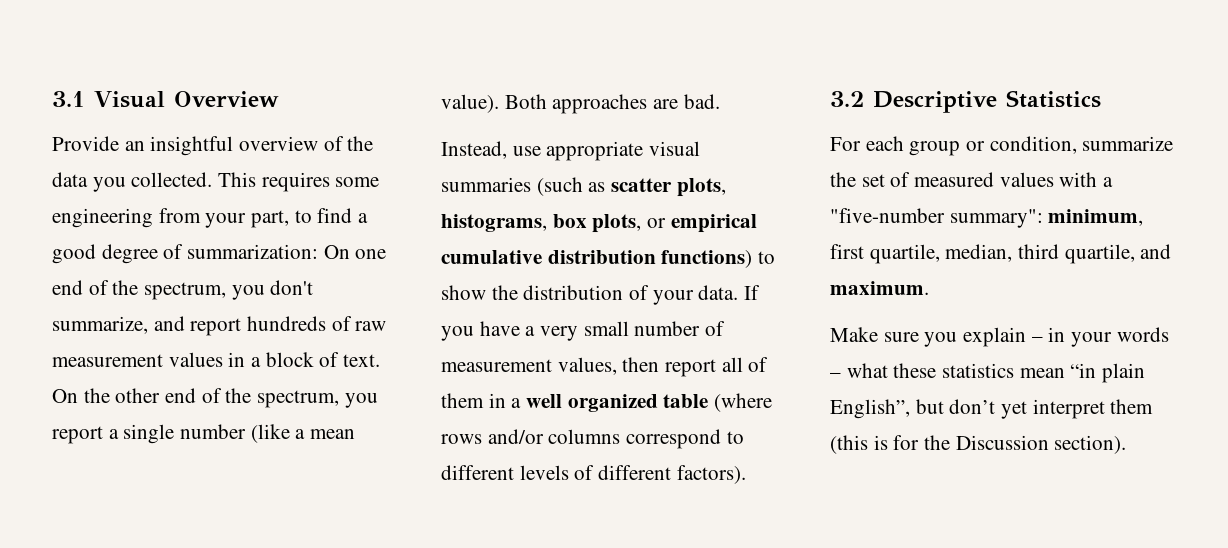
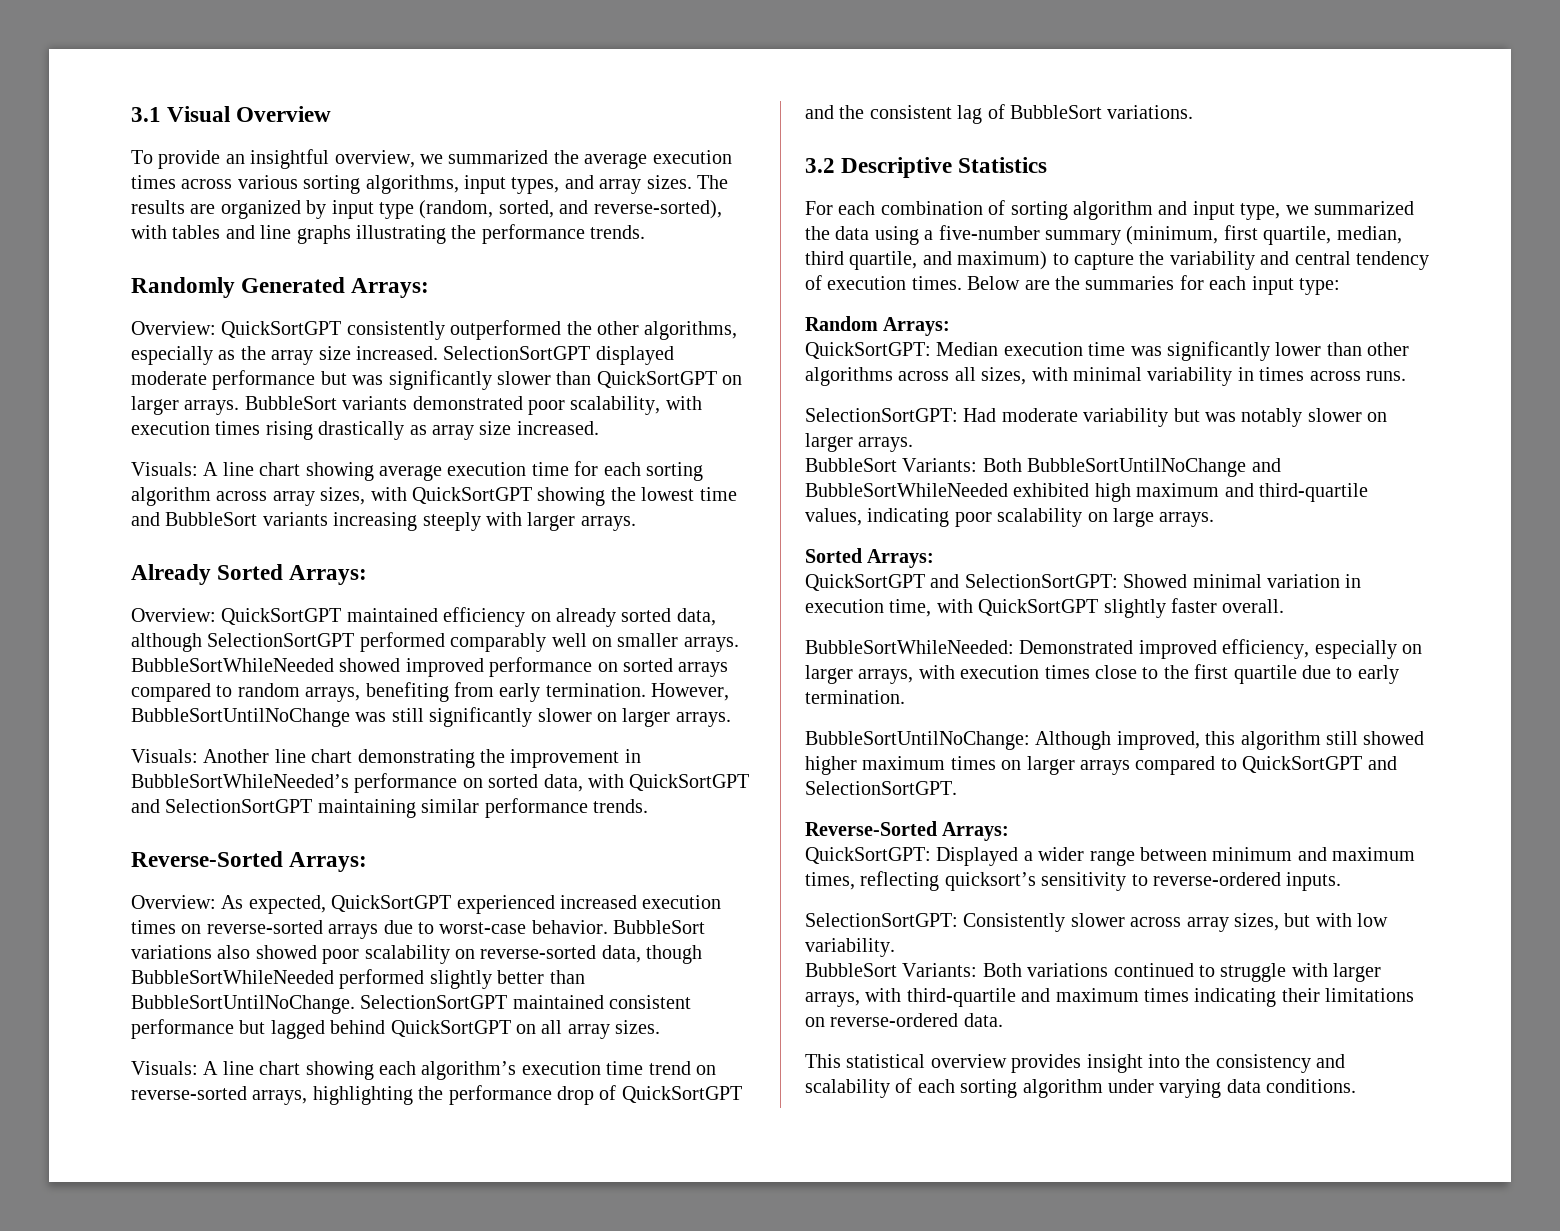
[52,136,374,156] [52,172,380,192] [52,208,369,228] [52,244,387,264] [52,280,314,300] [52,316,387,336] [52,352,381,367] [52,388,378,408] [52,424,356,444] [441,94,720,114] [441,141,701,161] [441,177,726,197] [441,214,757,233] [441,250,776,268] [441,285,761,305] [441,321,726,341] [441,357,769,377] [441,393,773,412] [441,429,744,449] [441,465,746,484] Provide an insightful overview of the data you collected. This requires some engineering from your part, to find a good degree of summarization: On one end of the spectrum, you don't summarize, and report hundreds of raw measurement values in a block of text. On the other end of the spectrum, you report a single number (like a mean value). Both approaches are bad. // Instead, use appropriate visual summaries (such as scatter plots, histograms, box plots, or empirical cumulative distribution functions) to show the distribution of your data. If you have a very small number of measurement values, then report all of them in a well organized table (where rows and/or columns correspond to different levels of different factors). -> [131,149,732,169] [131,175,728,194] [131,200,722,219] [131,224,646,244] [131,277,430,298] [131,320,738,340] [131,346,674,365] [131,370,743,390] [131,396,702,415] [131,421,599,440] [131,461,703,481] [131,487,737,506] [131,512,636,531] [131,564,368,585] [131,607,716,627] [131,632,739,652] [131,657,729,677] [131,682,730,702] [131,707,731,727] [131,749,641,768] [131,773,750,793] [131,798,648,818] [131,851,368,872] [131,895,722,914] [131,920,706,939] [131,945,703,964] [131,969,585,989] [131,995,692,1014] [131,1019,661,1039] [131,1061,716,1080] [131,1085,742,1105] [805,104,1194,124] To provide an insightful overview, we summarized the average execution times across various sorting algorithms, input types, and array sizes. The results are organized by input type (random, sorted, and reverse-sorted), with tables and line graphs illustrating the performance trends. // Randomly Generated Arrays: // Overview: QuickSortGPT consistently outperformed the other algorithms, especially as the array size increased. SelectionSortGPT displayed moderate performance but was significantly slower than QuickSortGPT on larger arrays. BubbleSort variants demonstrated poor scalability, with execution times rising drastically as array size increased. // Visuals: A line chart showing average execution time for each sorting algorithm across array sizes, with QuickSortGPT showing the lowest time and BubbleSort variants increasing steeply with larger arrays. // Already Sorted Arrays: // Overview: QuickSortGPT maintained efficiency on already sorted data, although SelectionSortGPT performed comparably well on smaller arrays. BubbleSortWhileNeeded showed improved performance on sorted arrays compared to random arrays, benefiting from early termination. However, BubbleSortUntilNoChange was still significantly slower on larger arrays. // Visuals: Another line chart demonstrating the improvement in BubbleSortWhileNeeded’s performance on sorted data, with QuickSortGPT and SelectionSortGPT maintaining similar performance trends. // Reverse-Sorted Arrays: // Overview: As expected, QuickSortGPT experienced increased execution times on reverse-sorted arrays due to worst-case behavior. BubbleSort variations also showed poor scalability on reverse-sorted data, though BubbleSortWhileNeeded performed slightly better than BubbleSortUntilNoChange. SelectionSortGPT maintained consistent performance but lagged behind QuickSortGPT on all array sizes. // Visuals: A line chart showing each algorithm’s execution time trend on reverse-sorted arrays, highlighting the performance drop of QuickSortGPT and the consistent lag of BubbleSort variations.
[909,136,1174,156] [830,172,1114,187] [830,208,1144,228] group or condition, summarize the set of measured values with a "five-number summary": minimum, -> [880,200,1414,220] [805,225,1219,245] combination of sorting algorithm and input type, we summarized the data using a five-number summary (minimum,
[830,281,929,295] [830,327,1169,347] [830,363,1146,383] [830,399,1154,419] [830,435,1127,454] maximum. // Make sure you explain – in your words – what these statistics mean “in plain English”, but don’t yet interpret them (this is for the Discussion section). -> [957,251,1429,270] [805,275,1340,295] [805,316,951,336] [805,341,1410,361] [805,367,1406,386] [805,408,1388,427] [805,433,914,452] [805,458,1281,477] [805,483,1368,502] [805,508,1215,527] [805,548,935,568] [805,574,1362,591] [805,598,1285,618] [805,639,1422,659] [805,664,1399,684] [805,690,905,704] [805,731,1425,750] [805,756,1397,775] [805,781,957,795] [805,821,1010,841] [805,847,1416,866] [805,871,1342,891] [805,913,1389,932] [805,938,895,957] [805,963,1382,982] [805,988,1415,1007] [805,1013,1003,1027] [805,1054,1346,1073] [805,1078,1357,1098] maximum) to capture the variability and central tendency of execution times. Below are the summaries for each input type: // Random Arrays: // QuickSortGPT: Median execution time was significantly lower than other algorithms across all sizes, with minimal variability in times across runs. // SelectionSortGPT: Had moderate variability but was notably slower on larger arrays. // BubbleSort Variants: Both BubbleSortUntilNoChange and BubbleSortWhileNeeded exhibited high maximum and third-quartile values, indicating poor scalability on large arrays. // Sorted Arrays: // QuickSortGPT and SelectionSortGPT: Showed minimal variation in execution time, with QuickSortGPT slightly faster overall. // BubbleSortWhileNeeded: Demonstrated improved efficiency, especially on larger arrays, with execution times close to the first quartile due to early termination. // BubbleSortUntilNoChange: Although improved, this algorithm still showed higher maximum times on larger arrays compared to QuickSortGPT and SelectionSortGPT. // Reverse-Sorted Arrays: // QuickSortGPT: Displayed a wider range between minimum and maximum times, reflecting quicksort’s sensitivity to reverse-ordered inputs. // SelectionSortGPT: Consistently slower across array sizes, but with low variability. // BubbleSort Variants: Both variations continued to struggle with larger arrays, with third-quartile and maximum times indicating their limitations on reverse-ordered data. // This statistical overview provides insight into the consistency and scalability of each sorting algorithm under varying data conditions.

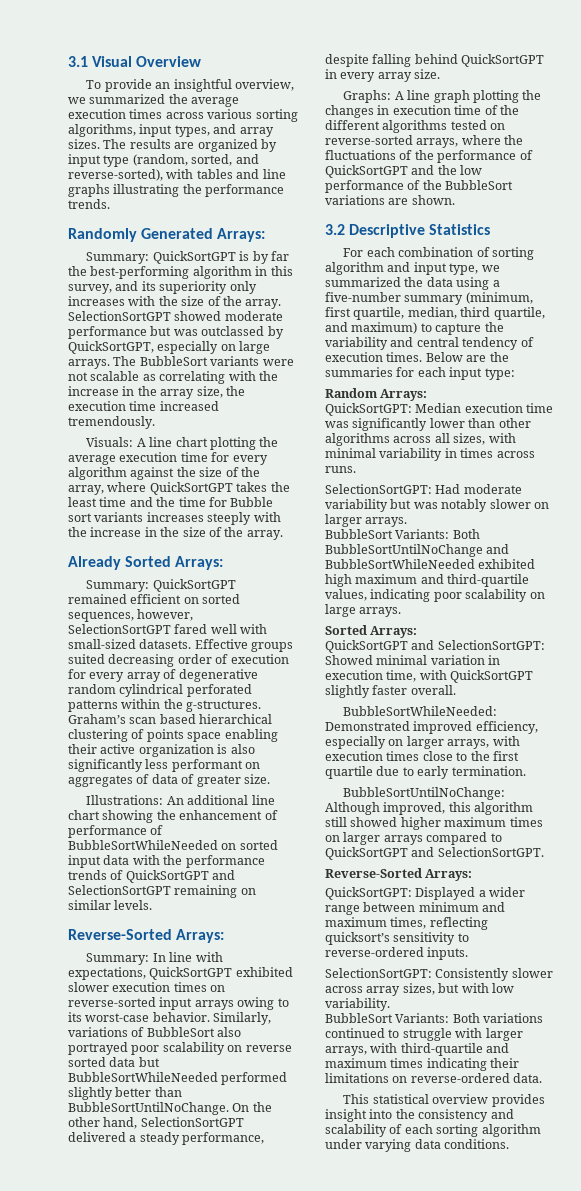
[131,320,738,340] [131,346,674,365] [131,370,743,390] [131,396,702,415] [131,421,599,440] [131,462,374,481] Overview: QuickSortGPT consistently outperformed the other algorithms, especially as the array size increased. SelectionSortGPT displayed moderate performance but was significantly slower than QuickSortGPT on larger arrays. BubbleSort variants demonstrated poor scalability, with execution times rising drastically as array size increased. // Visuals: A line chart showing -> [86,251,289,264] [68,266,293,279] [68,281,257,294] [68,296,282,309] [68,311,283,321] [68,326,284,339] [68,341,271,354] [68,356,294,369] [68,371,278,384] [68,386,245,399] [68,401,219,411] [68,416,155,429] [86,437,279,450] Summary: QuickSortGPT is by far the best-performing algorithm in this survey, and its superiority only increases with the size of the array. SelectionSortGPT showed moderate performance but was outclassed by QuickSortGPT, especially on large arrays. The BubbleSort variants were not scalable as correlating with the increase in the array size, the execution time increased tremendously. // Visuals: A line chart plotting the
[603,462,703,481] [131,487,737,506] [131,512,636,531] [131,564,368,585] [131,607,716,627] [131,632,739,652] [131,657,729,677] [131,682,730,702] [131,707,731,727] [131,749,641,768] [131,773,750,793] [131,798,648,818] [131,851,368,872] [131,895,722,914] [131,920,706,939] [131,945,703,964] each sorting algorithm across array sizes, with QuickSortGPT showing the lowest time and BubbleSort variants increasing steeply with larger arrays. // Already Sorted Arrays: // Overview: QuickSortGPT maintained efficiency on already sorted data, although SelectionSortGPT performed comparably well on smaller arrays. BubbleSortWhileNeeded showed improved performance on sorted arrays compared to random arrays, benefiting from early termination. However, BubbleSortUntilNoChange was still significantly slower on larger arrays. // Visuals: Another line chart demonstrating the improvement in BubbleSortWhileNeeded’s performance on sorted data, with QuickSortGPT and SelectionSortGPT maintaining similar performance trends. // Reverse-Sorted Arrays: // Overview: As expected, QuickSortGPT experienced increased execution times on reverse-sorted arrays due to worst-case behavior. BubbleSort variations also showed poor scalability on reverse-sorted data, though -> [232,455,268,465] [68,467,260,480] [68,482,290,495] [68,497,274,507] [68,512,281,525] [68,527,283,540] [68,556,224,570] [86,579,236,592] [68,594,241,604] [68,609,194,622] [68,624,268,634] [68,639,294,652] [68,654,289,667] [68,669,258,682] [68,684,252,697] [68,699,262,712] [68,714,273,724] [68,729,278,742] [68,744,255,757] [68,759,261,772] [68,774,270,787] [86,795,275,805] [68,810,278,823] [68,825,164,838] [68,840,278,850] [68,855,265,868] [68,870,236,883] [68,885,256,898] [68,900,153,910] [68,929,225,943] [86,952,223,965] [68,967,293,980] [68,982,226,992] [68,997,289,1010] [68,1012,272,1025] [68,1027,242,1037] [68,1042,292,1055] [68,1057,160,1067] every algorithm against the size of the array, where QuickSortGPT takes the least time and the time for Bubble sort variants increases steeply with the increase in the size of the array. // Already Sorted Arrays: // Summary: QuickSortGPT remained efficient on sorted sequences, however, SelectionSortGPT fared well with small-sized datasets. Effective groups suited decreasing order of execution for every array of degenerative random cylindrical perforated patterns within the g-structures. Graham’s scan based hierarchical clustering of points space enabling their active organization is also significantly less performant on aggregates of data of greater size. // Illustrations: An additional line chart showing the enhancement of performance of BubbleSortWhileNeeded on sorted input data with the performance trends of QuickSortGPT and SelectionSortGPT remaining on similar levels. // Reverse-Sorted Arrays: // Summary: In line with expectations, QuickSortGPT exhibited slower execution times on reverse-sorted input arrays owing to its worst-case behavior. Similarly, variations of BubbleSort also portrayed poor scalability on reverse sorted data but
[360,995,692,1009] [131,1019,661,1039] [131,1061,716,1080] [131,1085,594,1105] SelectionSortGPT maintained consistent performance but lagged behind QuickSortGPT on all array sizes. // Visuals: A line chart showing each algorithm’s execution time trend on reverse-sorted arrays, highlighting the performance drop -> [232,1102,272,1112] [68,1117,244,1129] [68,1132,265,1145] [325,54,545,67] [325,69,441,82] [343,90,542,103] [325,105,519,118] [325,120,506,133] [325,135,524,148] [325,150,517,163] On the other hand, SelectionSortGPT delivered a steady performance, despite falling behind QuickSortGPT in every array size. // Graphs: A line graph plotting the changes in execution time of the different algorithms tested on reverse-sorted arrays, where the fluctuations of the performance
[869,104,1194,124] consistent lag of BubbleSort variations. -> [460,165,483,175] [325,180,514,193] [325,195,455,205] low performance of the BubbleSort variations are shown.

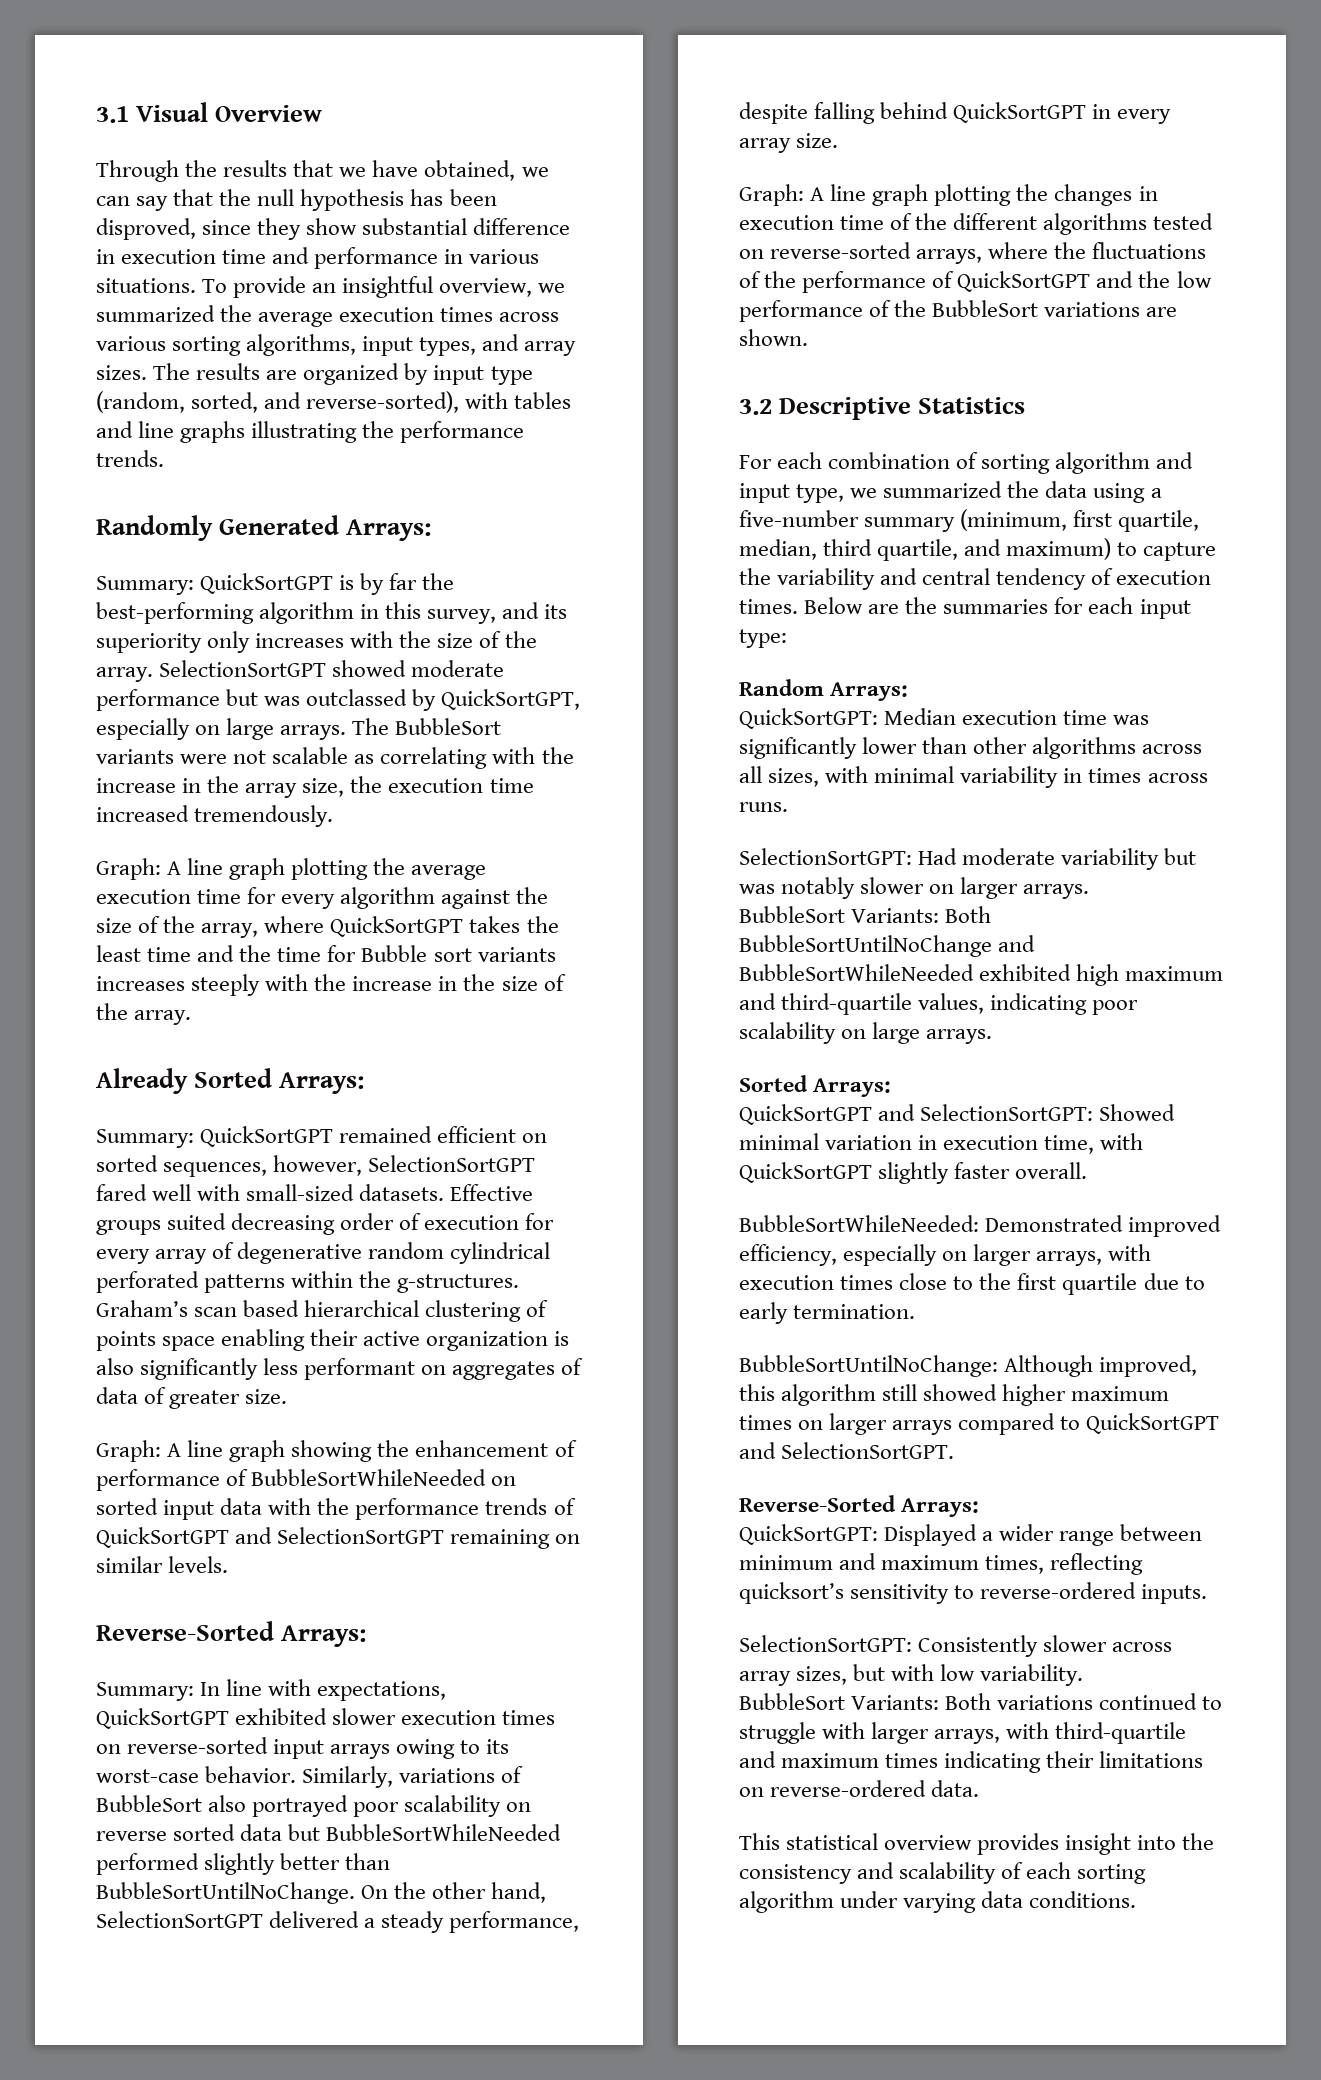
(202, 61) none -> [96,160,549,182] [96,189,497,211] [96,218,571,240] [96,247,540,269] [96,278,196,293] Through the results that we have obtained, we can say that the null hypothesis has been disproved, since they show substantial difference in execution time and performance in various situations.
[86,437,208,447] Visuals: A line chart -> [96,858,286,880] Graph: A line graph
[86,795,275,805] [68,810,100,820] Illustrations: An additional line chart -> [96,1440,286,1462] Graph: A line graph
[343,90,392,103] Graphs: -> [739,184,804,206] Graph:

